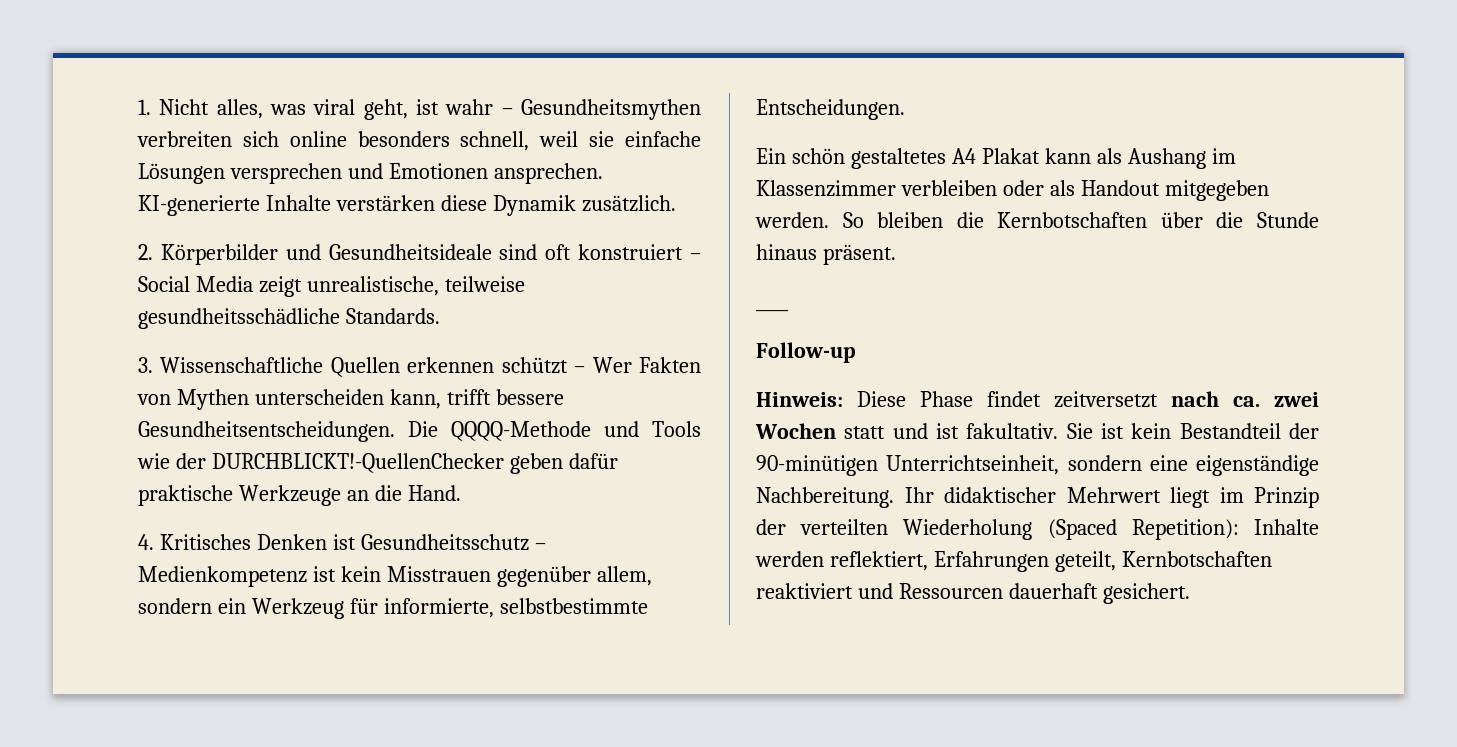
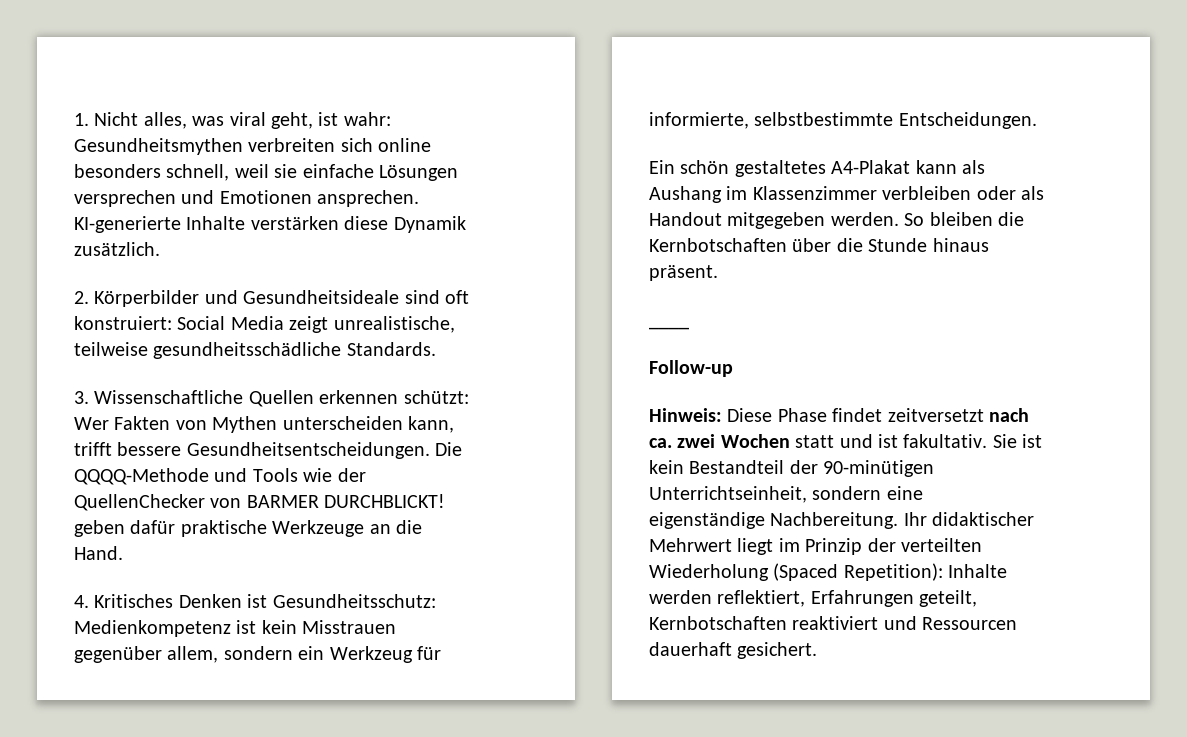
[445,99,513,115] wahr – -> [343,112,391,126] wahr:
[578,244,701,260] konstruiert – -> [74,316,172,330] konstruiert:
[501,357,586,374] schützt – -> [403,390,469,404] schützt:
[211,453,504,473] DURCHBLICKT!-QuellenChecker -> [74,494,446,511] QuellenChecker von BARMER DURCHBLICKT!
[360,534,546,551] Gesundheitsschutz – -> [272,594,436,608] Gesundheitsschutz:
[951,148,1040,164] A4 Plakat -> [831,160,911,174] A4-Plakat

